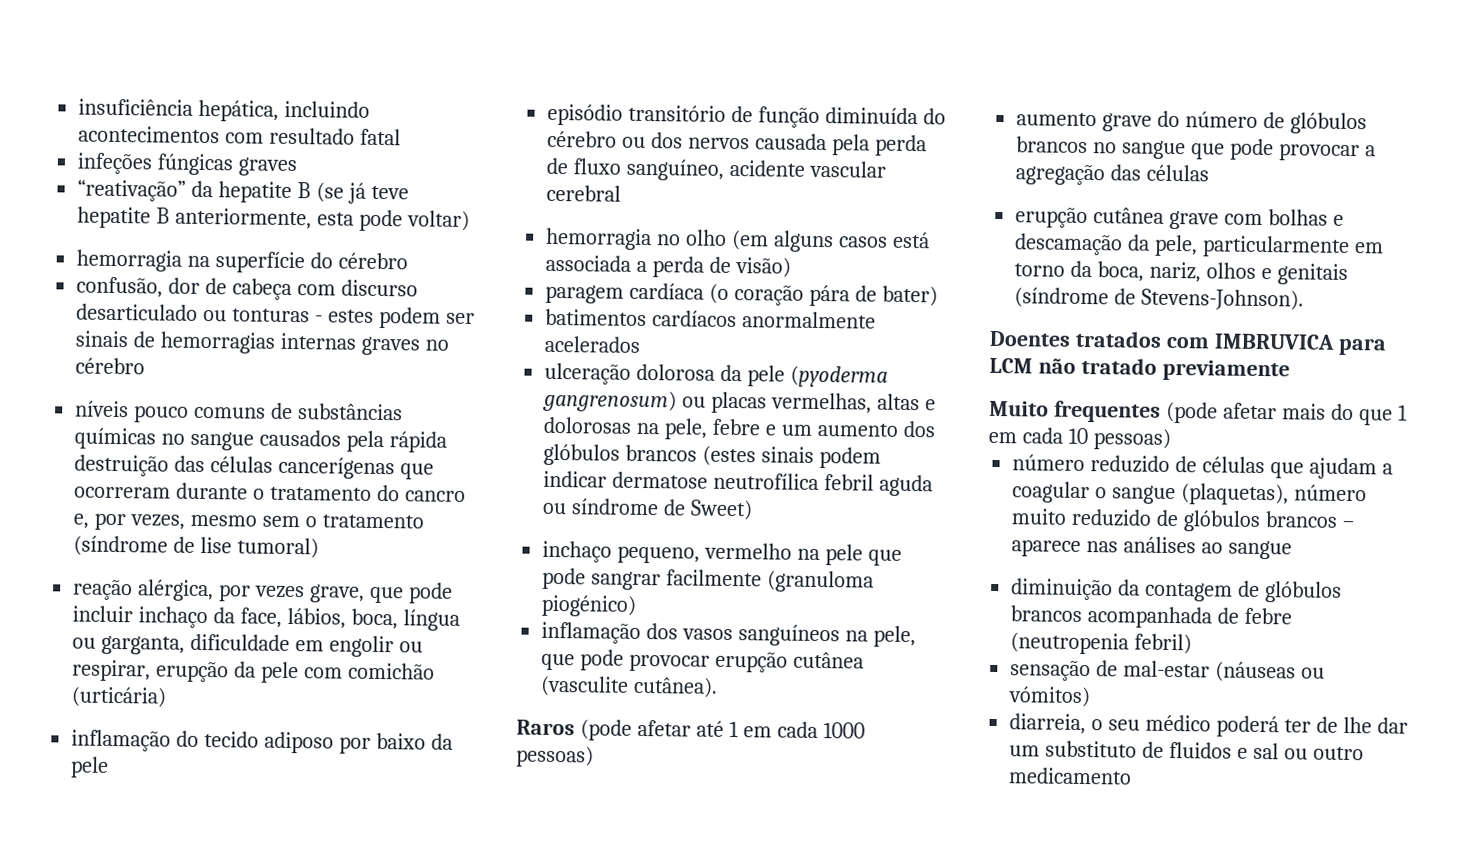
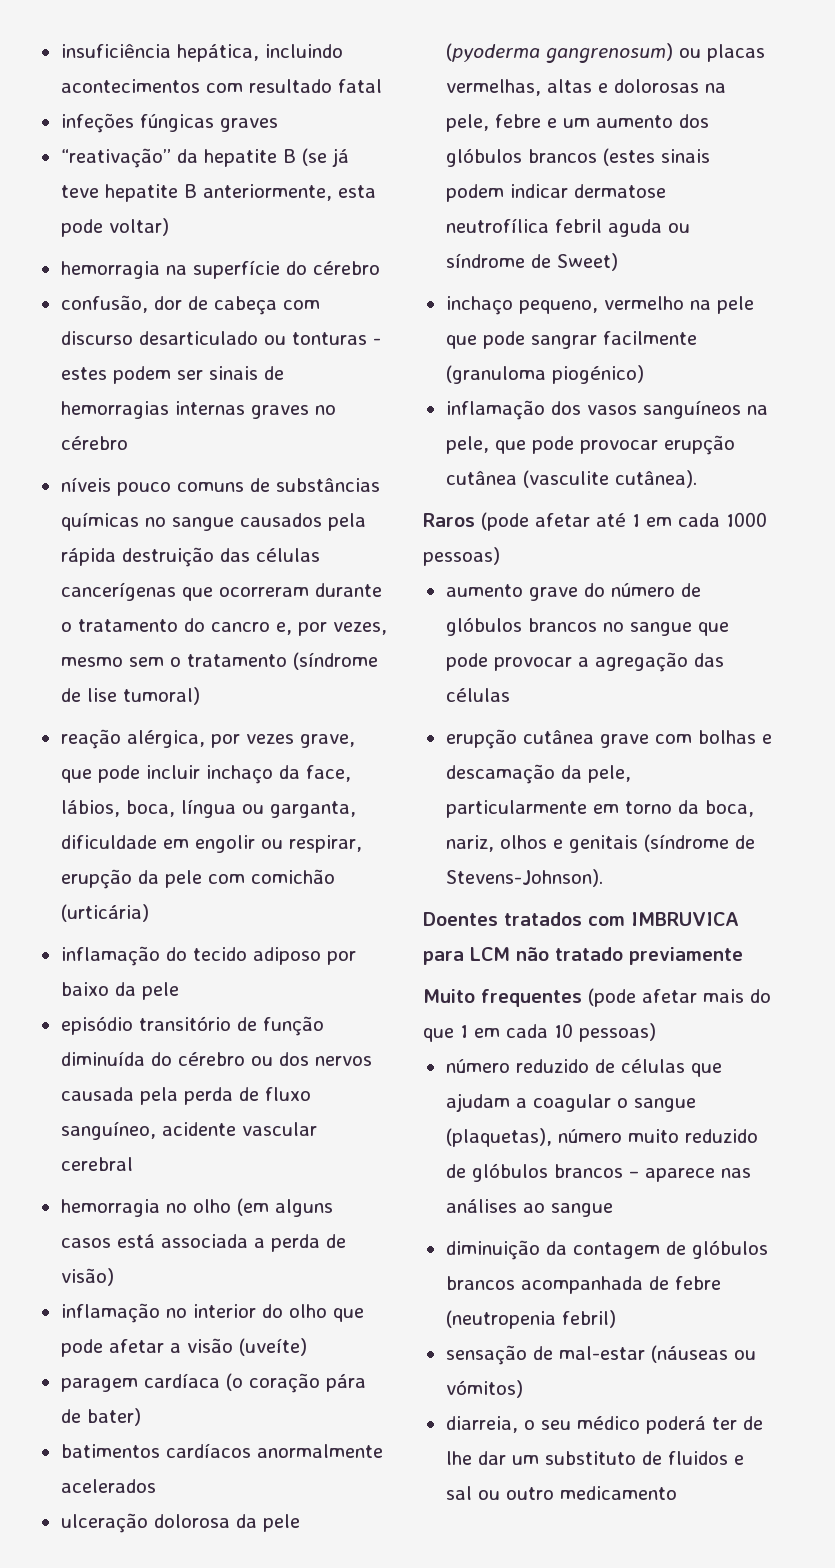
(791, 267) none -> [60,1303,364,1323] [60,1338,307,1357] // inflamação no interior do olho que pode afetar a visão (uveíte)

